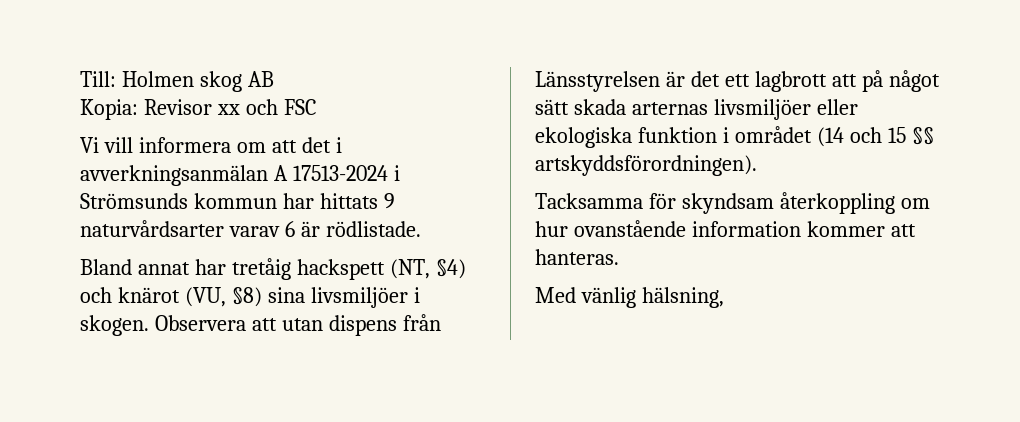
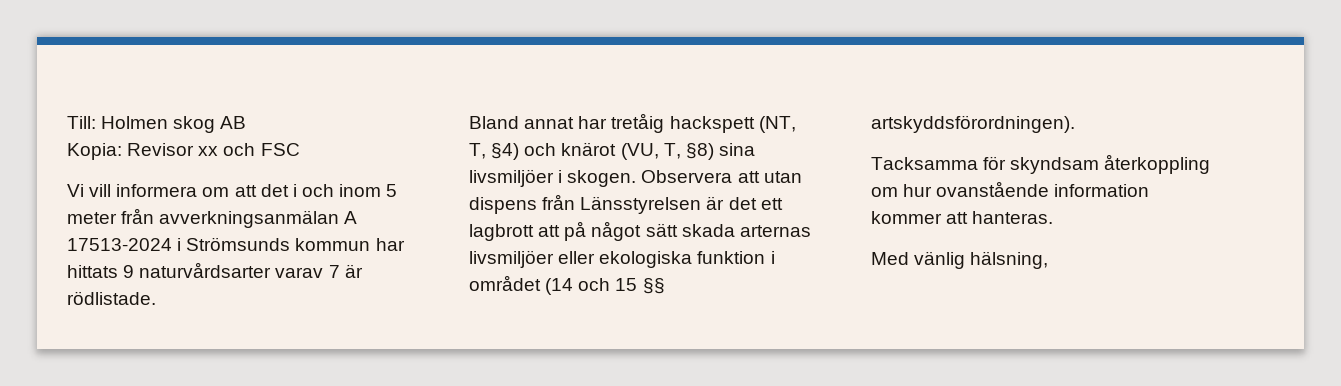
(342, 145) none -> [301,184,398,197] [67,208,155,224] och inom 5 meter från
[284,221,295,237] 6 -> [328,265,340,278] 7
(430, 269) none -> [469,143,486,159] T,
(226, 297) none -> [663,143,681,159] T,

